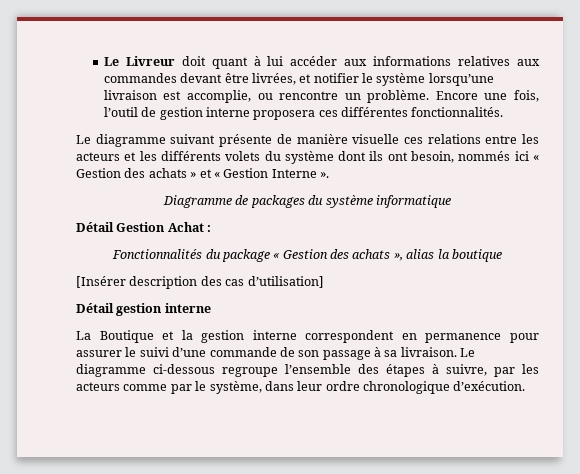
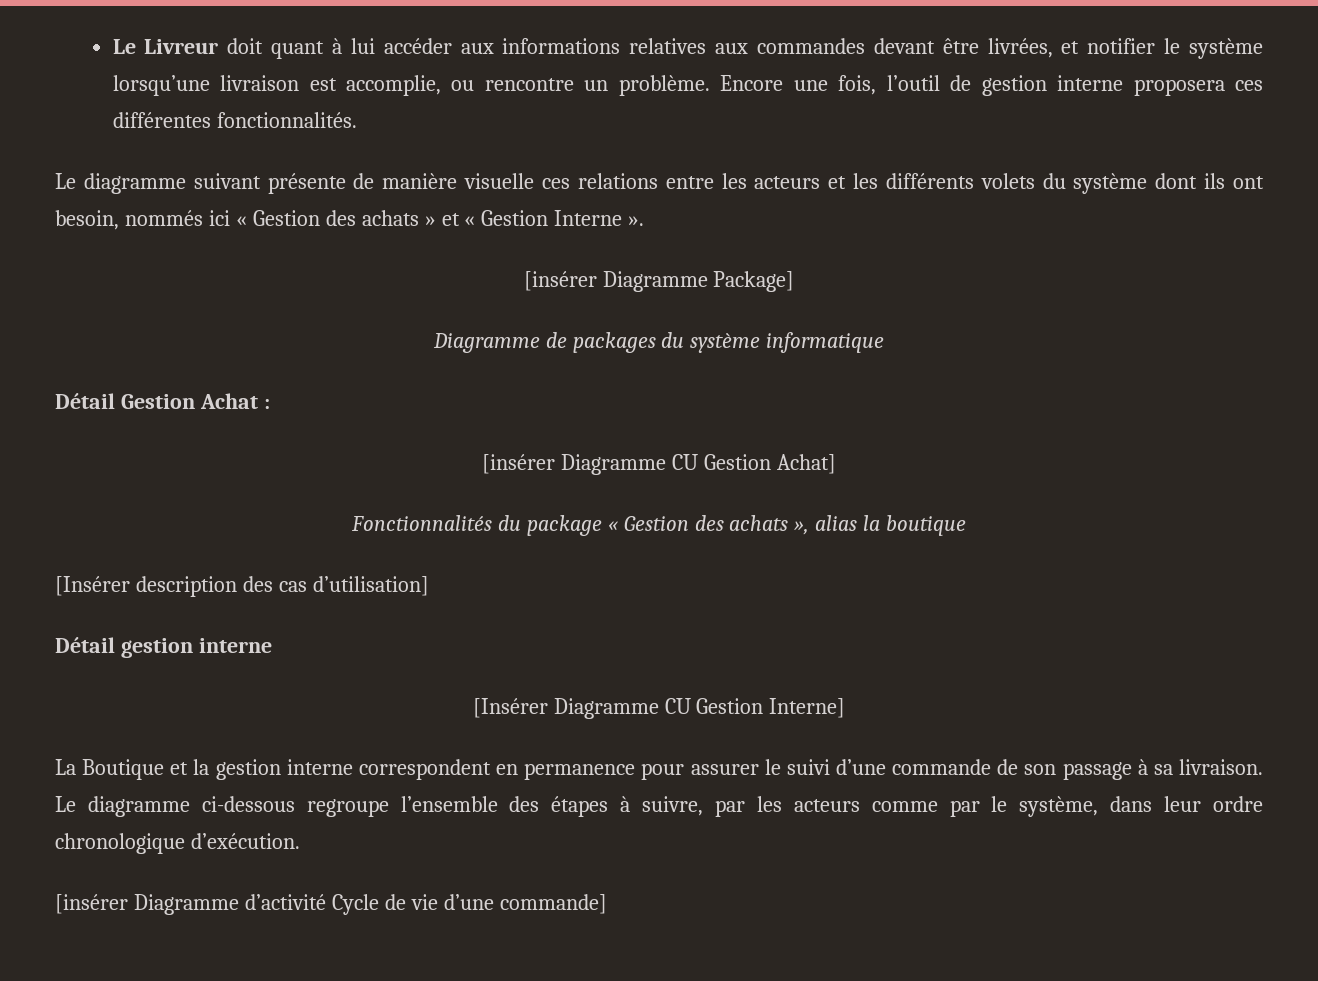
(329, 175) none -> [523,271,795,292] // [insérer Diagramme Package]
(212, 228) none -> [482,454,836,475] // [insérer Diagramme CU Gestion Achat]
(211, 308) none -> [472,698,846,719] // [Insérer Diagramme CU Gestion Interne]
(526, 386) none -> [55,894,607,915] // [insérer Diagramme d’activité Cycle de vie d’une commande]

